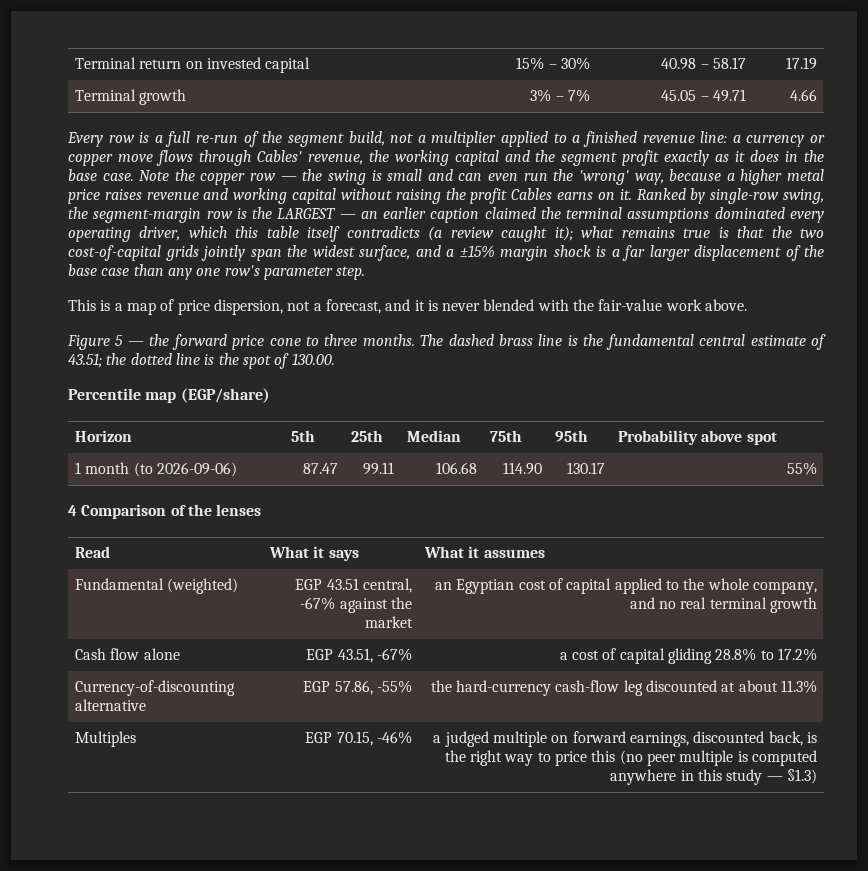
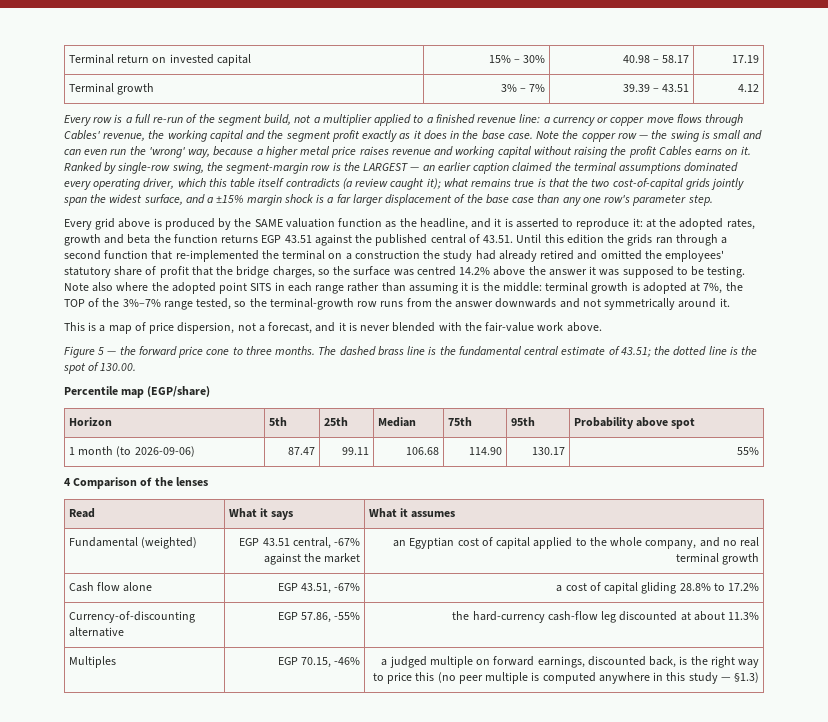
[661,89,747,102] [790,89,818,101] 45.05 – 49.71 | 4.66 -> [622,84,690,92] [738,84,760,92] 39.39 – 43.51 | 4.12
(366, 273) none -> [64,218,755,230] [64,234,728,246] [64,250,725,262] [64,266,746,278] [64,282,743,294] [64,298,730,310] // Every grid above is produced by the SAME valuation function as the headline, and it is asserted to reproduce it: at the adopted rates, growth and beta the function returns EGP 43.51 against the published central of 43.51. Until this edition the grids ran through a second function that re-implemented the terminal on a construction the study had already retired and omitted the employees' statutory share of profit that the bridge charges, so the surface was centred 14.2% above the answer it was supposed to be testing. Note also where the adopted point SITS in each range rather than assuming it is the middle: terminal growth is adopted at 7%, the TOP of the 3%–7% range tested, so the terminal-growth row runs from the answer downwards and not symmetrically around it.

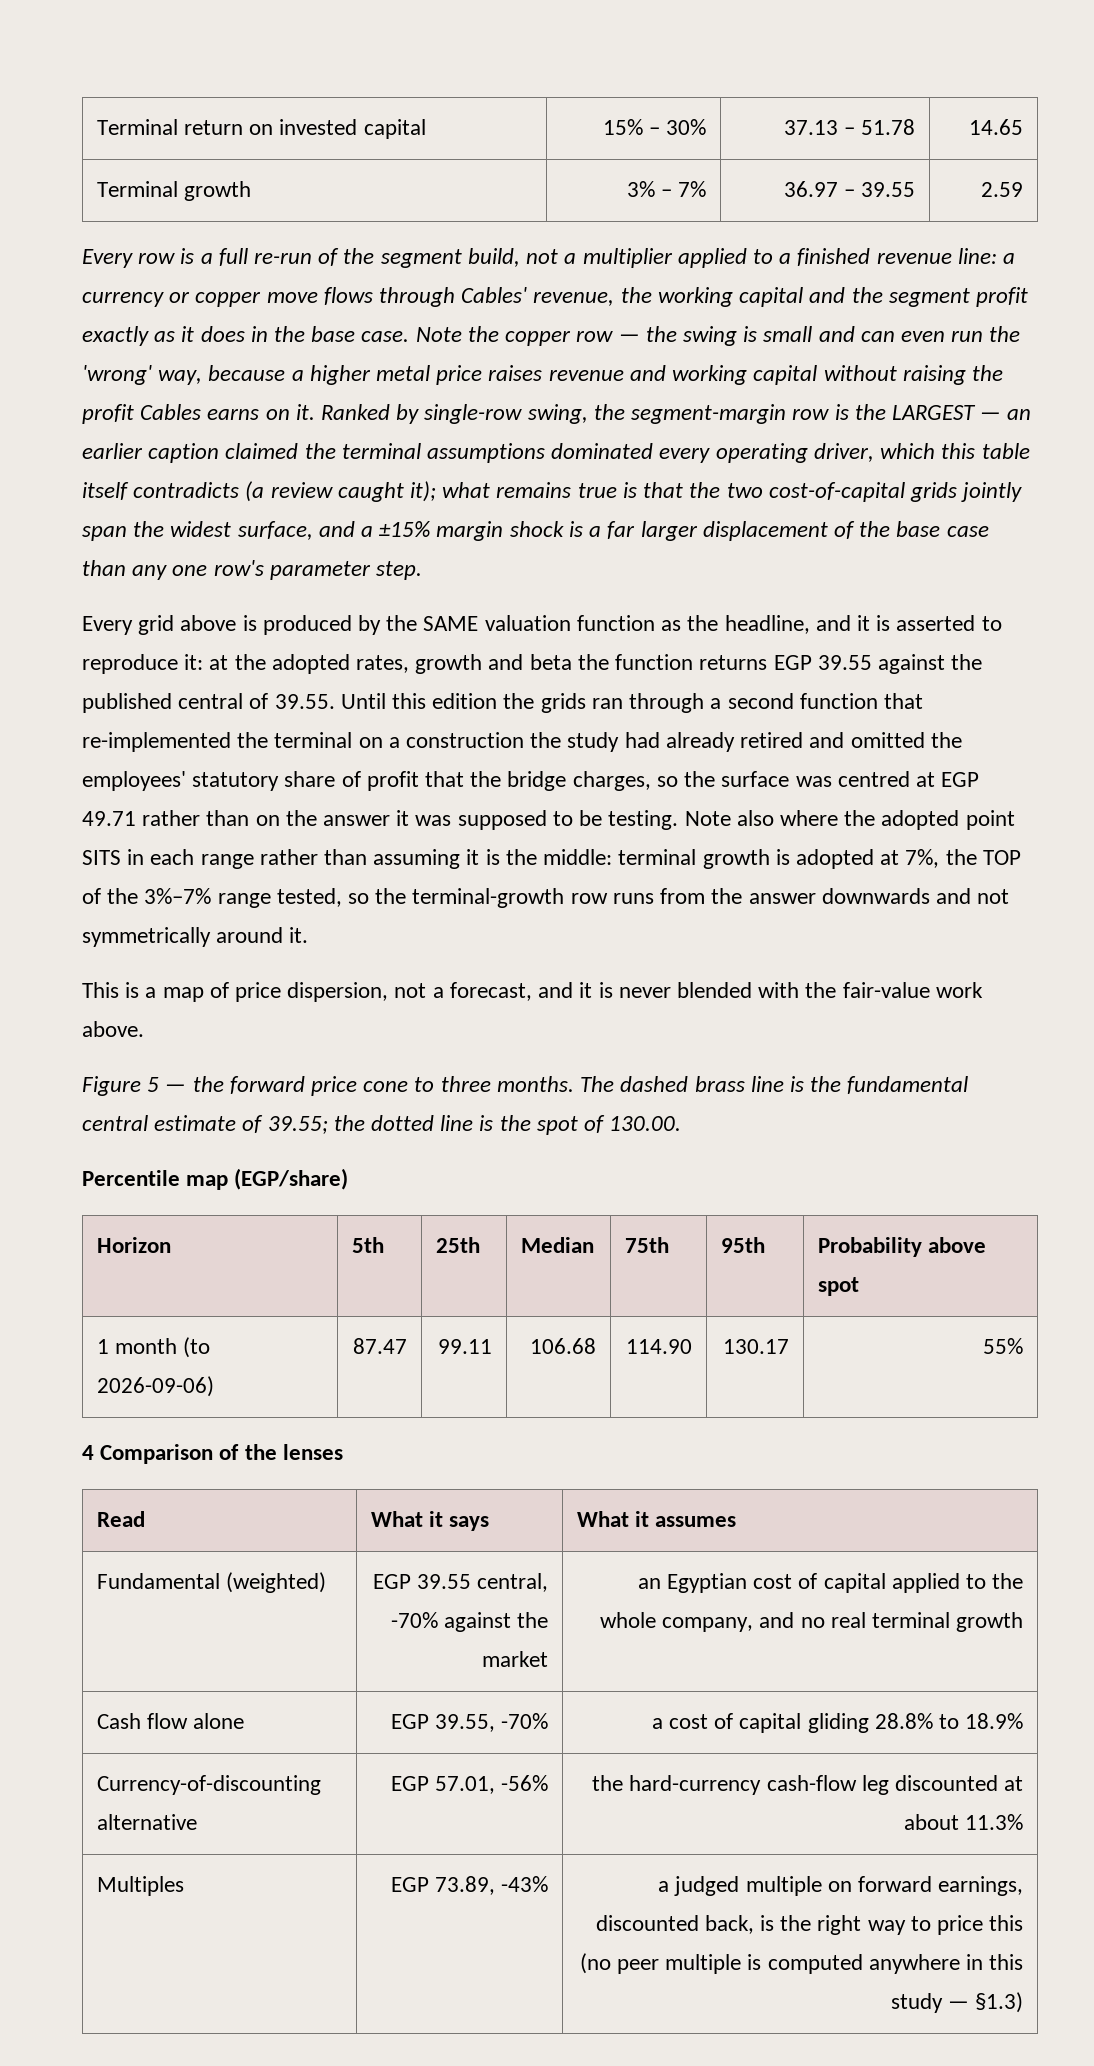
[622,55,690,63] [732,55,760,63] 40.98 – 58.17 | 17.19 -> [783,119,916,135] [969,119,1024,135] 37.13 – 51.78 | 14.65
[622,84,690,92] [738,84,760,92] 39.39 – 43.51 | 4.12 -> [783,181,916,197] [981,182,1024,197] 36.97 – 39.55 | 2.59
[284,235,312,243] 43.51 -> [817,655,872,670] 39.55
[483,235,514,243] 43.51. -> [274,694,335,709] 39.55.
[459,266,526,276] 14.2% above -> [915,772,980,787] [82,810,280,826] at EGP 49.71 rather than on
[620,347,651,357] 43.51; -> [267,1116,328,1134] 39.55;
[262,537,361,549] 43.51 central, -67% -> [416,1573,549,1592] [390,1612,438,1628] 39.55 central, -70%
[300,583,361,594] 43.51, -67% -> [434,1713,549,1732] 39.55, -70%
[728,583,760,591] 17.2% -> [965,1713,1024,1729] 18.9%
[300,612,361,623] 57.86, -55% -> [434,1775,549,1794] 57.01, -56%
[300,657,361,668] 70.15, -46% -> [434,1876,549,1895] 73.89, -43%

